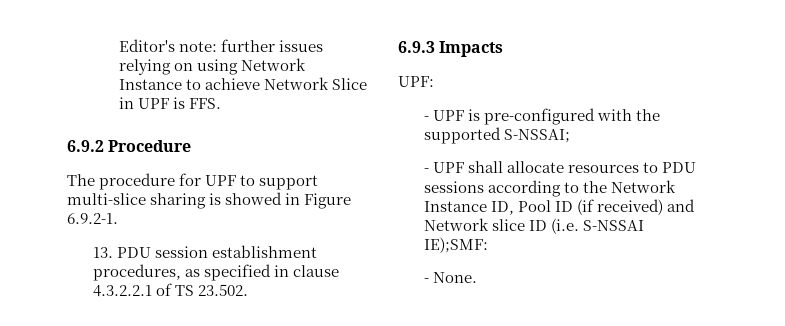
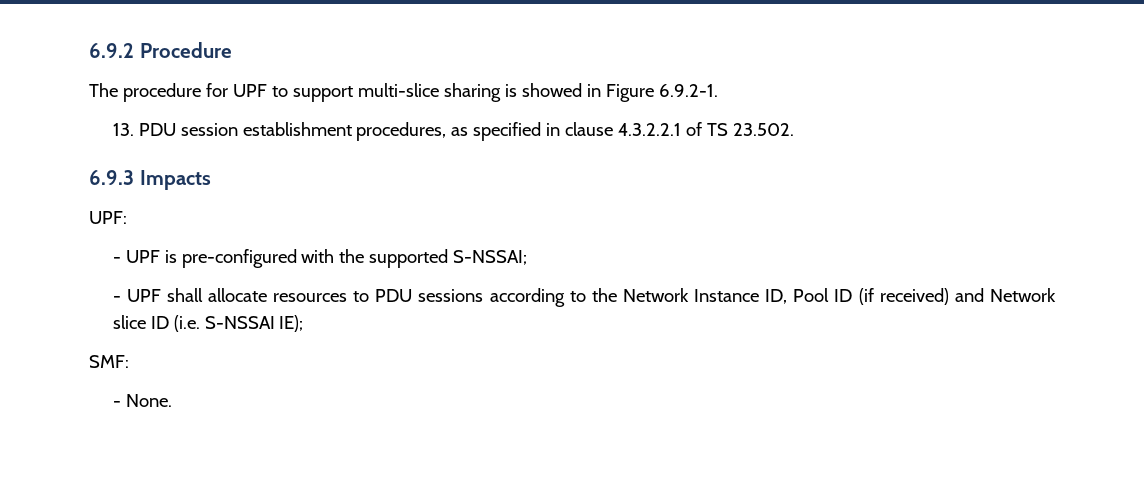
[119,39,324,52] [119,58,307,75] [119,77,368,90] [119,97,222,109] Editor's note: further issues relying on using Network Instance to achieve Network Slice in UPF is FFS. // -> (89, 50) none
[424,237,489,253] IE);SMF: -> [279,315,304,332] [89,355,129,368] IE); // SMF:

